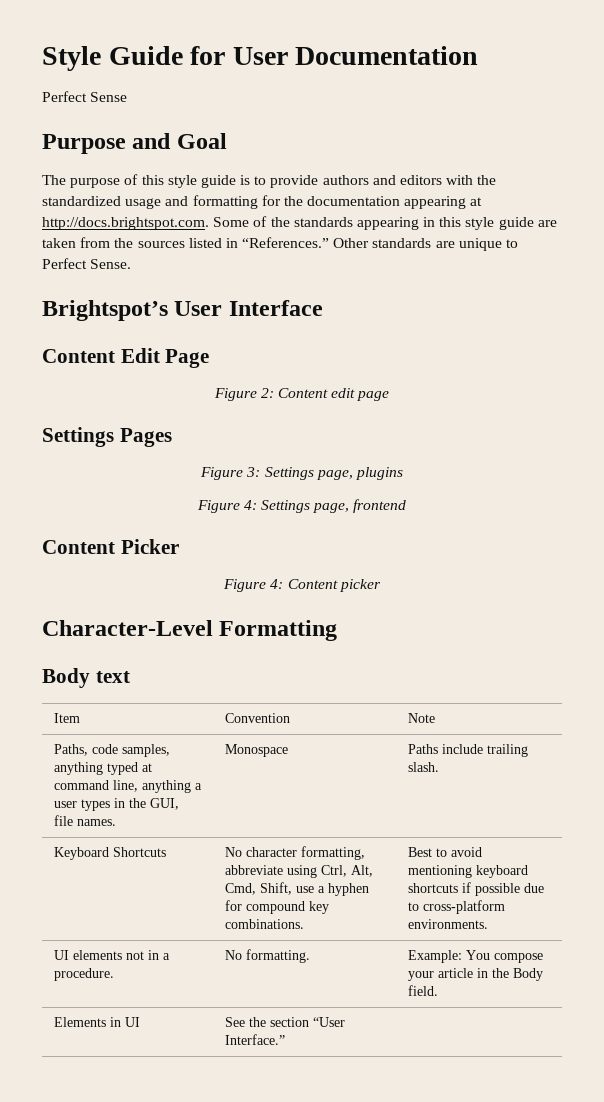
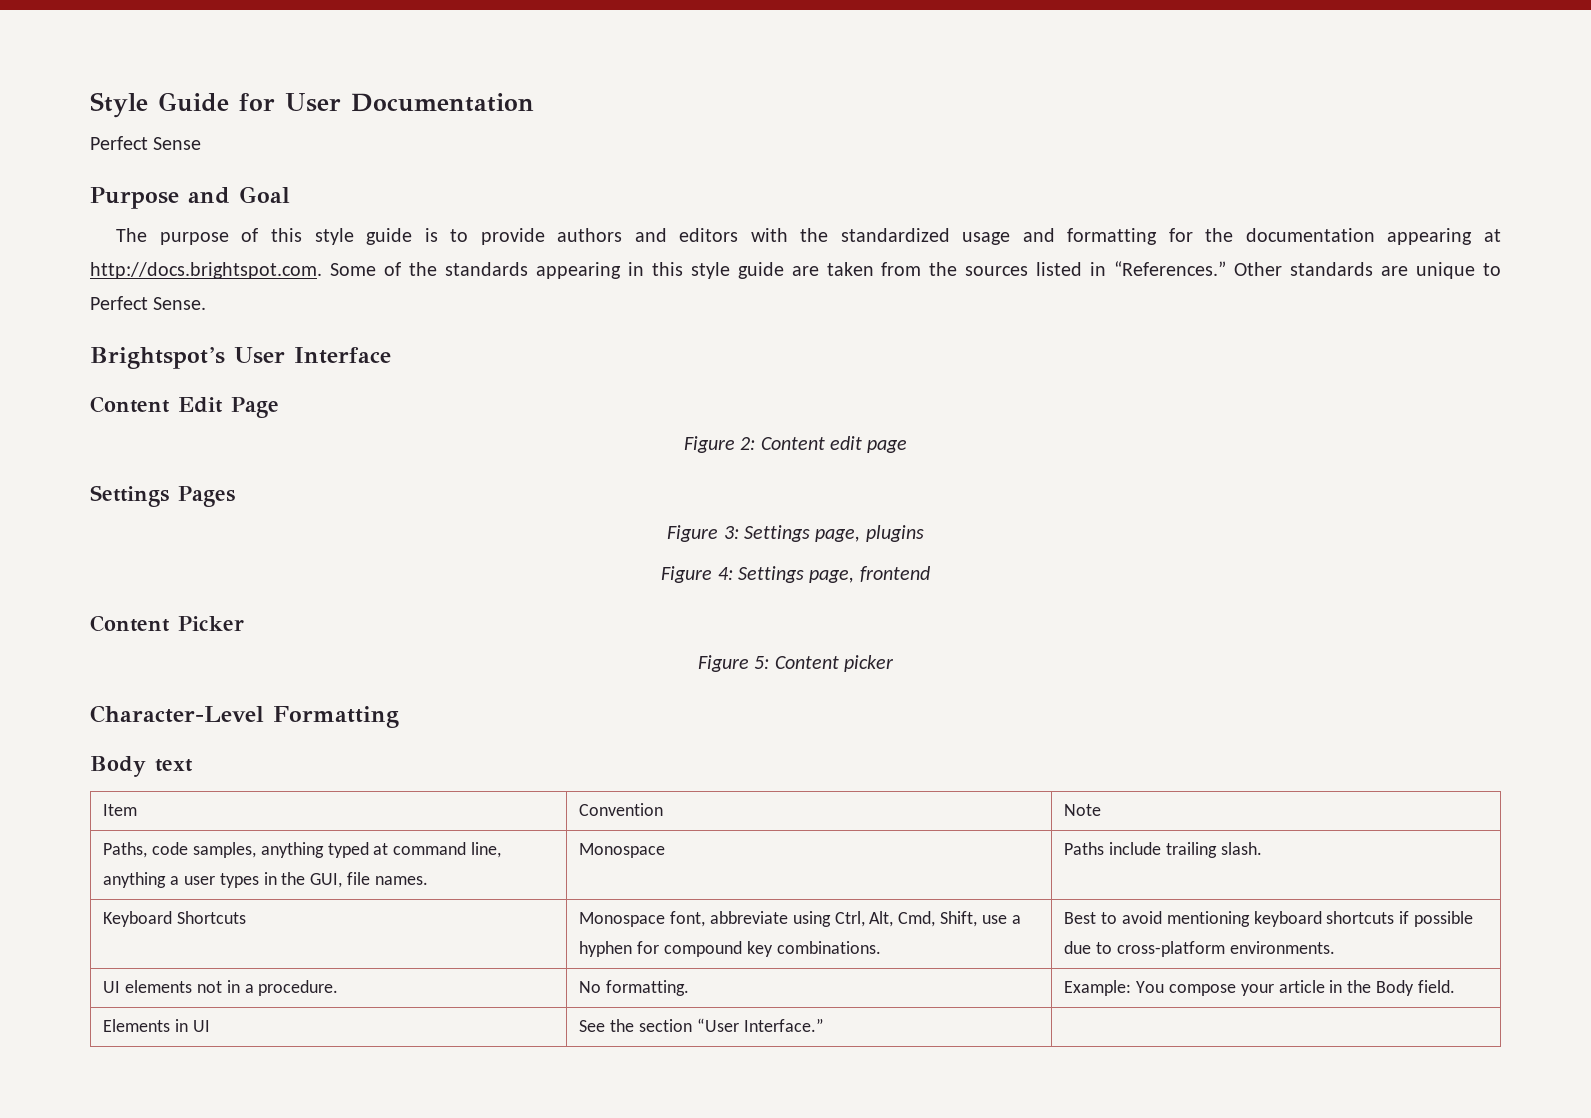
[270,579,284,589] 4: -> [754,656,770,669] 5:
[225,846,366,860] No character formatting, -> [579,911,706,927] Monospace font,

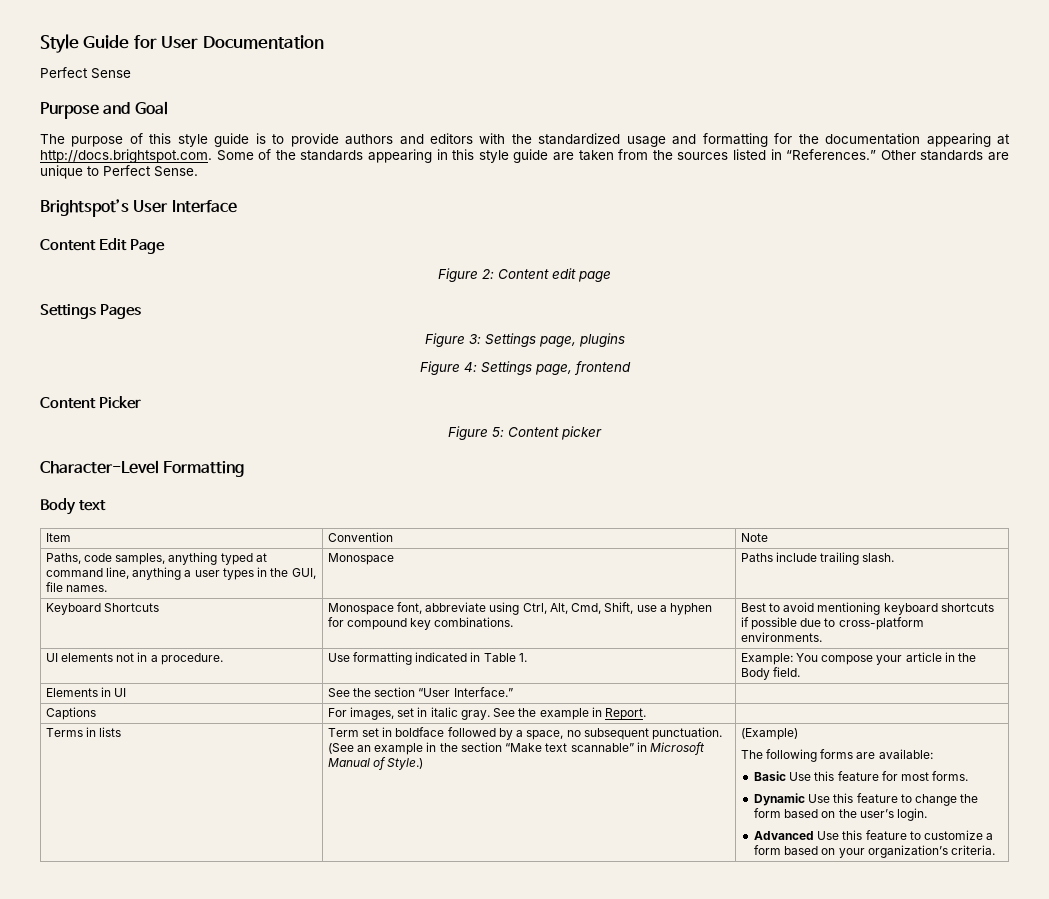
[579,980,690,996] No formatting. -> [327,652,527,665] Use formatting indicated in Table 1.
(824, 1025) none -> [45,707,96,720] [327,707,647,720] [45,727,122,737] [327,727,723,740] [327,742,706,755] [327,757,424,770] [740,728,798,740] [740,749,933,762] [753,771,969,781] [753,793,979,806] [753,808,928,821] [753,830,994,840] [753,845,996,858] // Captions | For images, set in italic gray. See the example in Report. | // Terms in lists | Term set in boldface followed by a space, no subsequent punctuation. (See an example in the section “Make text scannable” in Microsoft Manual of Style.) | (Example) // The following forms are available: // Basic Use this feature for most forms. // Dynamic Use this feature to change the form based on the user’s login. // Advanced Use this feature to customize a form based on your organization’s criteria.

